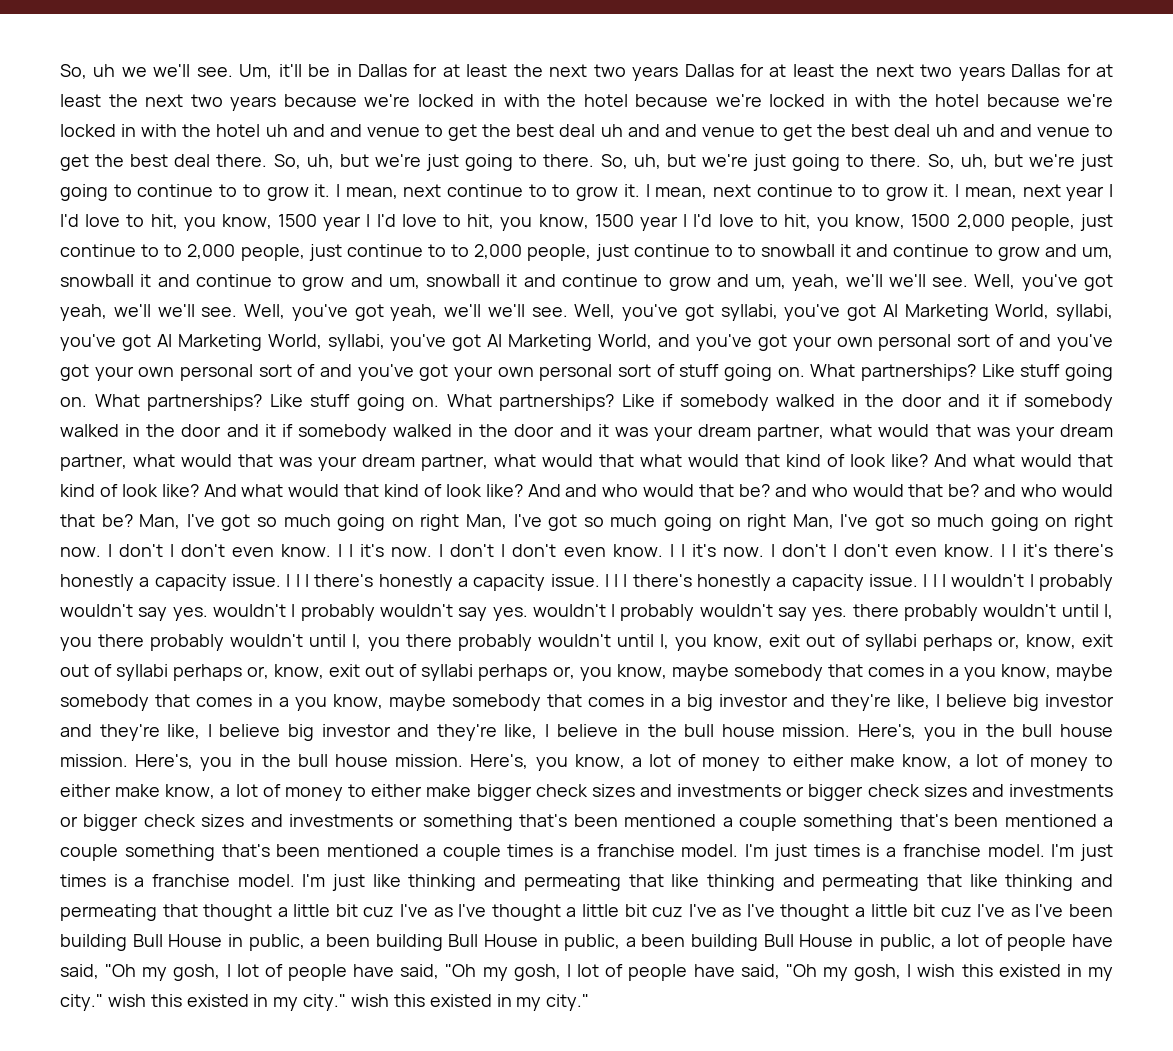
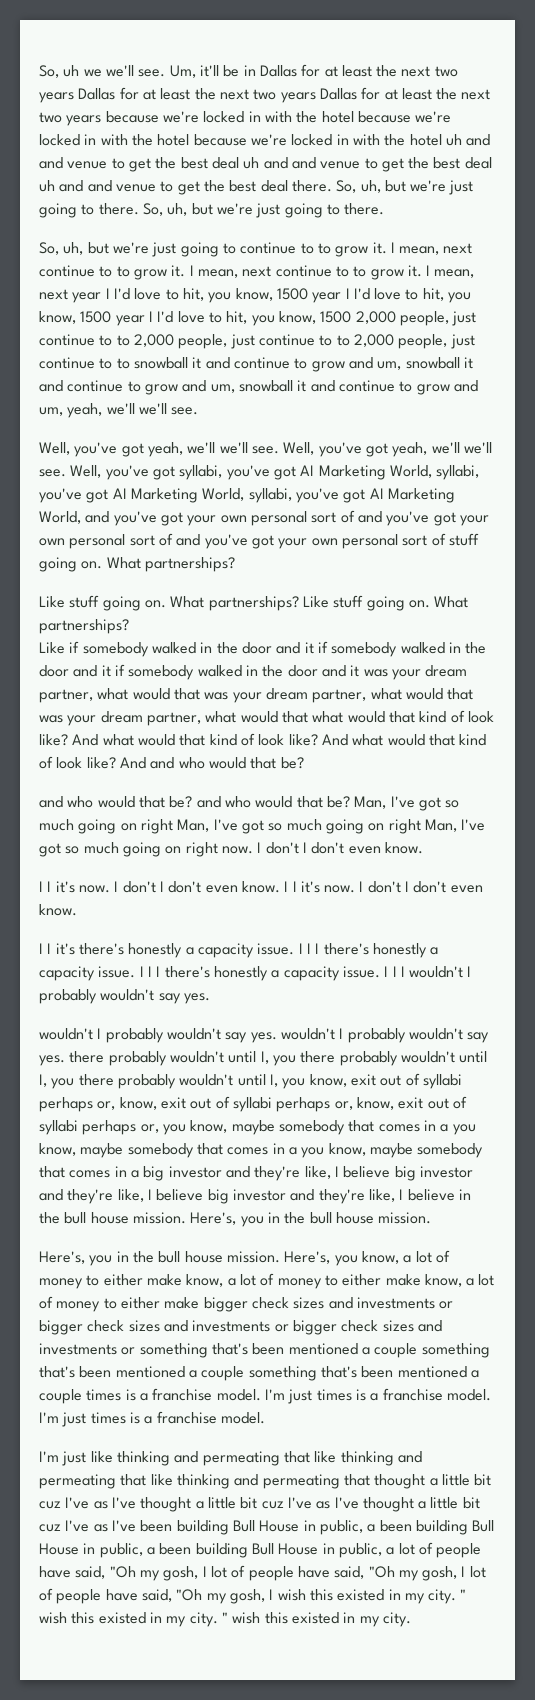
(922, 160) none -> (385, 209) //
(969, 282) none -> (199, 411) //
(976, 372) none -> (235, 564) //
(615, 402) none -> (129, 626) //
(770, 490) none -> (304, 763) //
(332, 550) none -> (423, 848) //
(994, 550) none -> (77, 910) //
(208, 614) none -> (210, 998) //
(128, 760) none -> (432, 1218) //
(295, 880) none -> (265, 1418) //
[60,994,590,1011] city." wish this existed in my city." wish this existed in my city." -> [428,1589,467,1604] [39,1612,411,1627] city. " wish this existed in my city. " wish this existed in my city.

